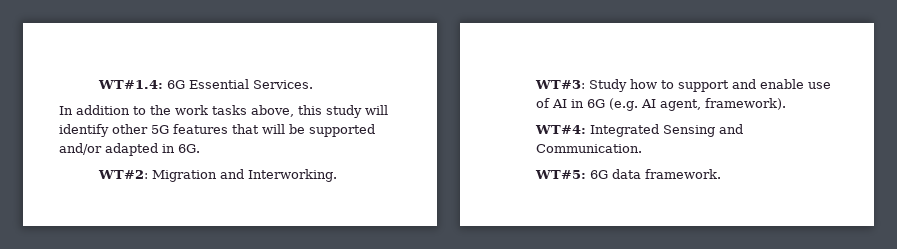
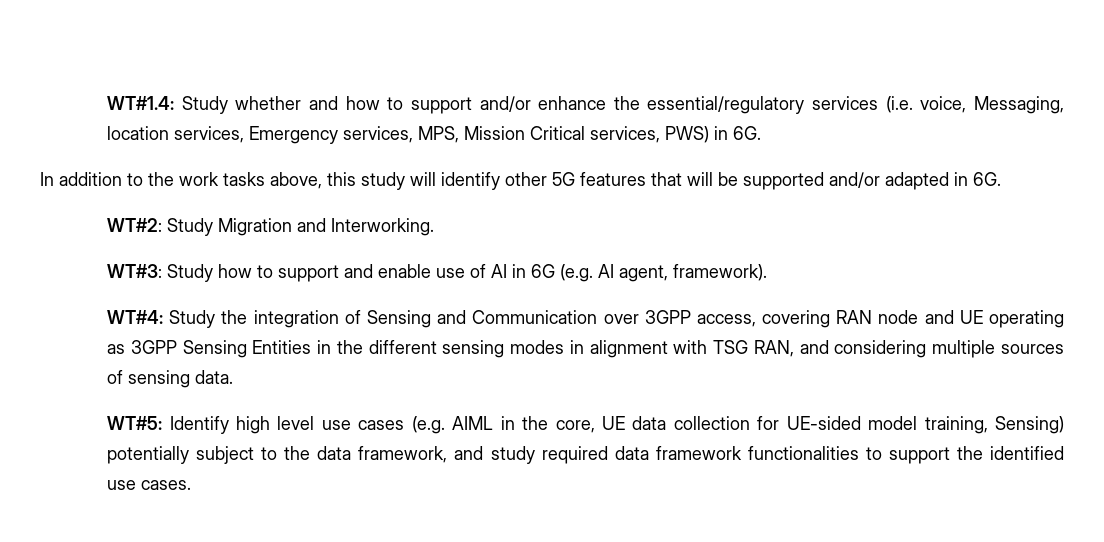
[167,79,314,89] 6G Essential Services. -> [181,96,1064,114] [107,126,762,144] Study whether and how to support and/or enhance the essential/regulatory services (i.e. voice, Messaging, location services, Emergency services, MPS, Mission Critical services, PWS) in 6G.
(149, 174) none -> [167,218,214,236] Study
[590,124,744,137] [536,144,643,153] [535,169,722,179] Integrated Sensing and Communication. // WT#5: 6G data framework. -> [169,310,1064,328] [107,340,1064,358] [107,370,234,388] [107,416,1065,434] [107,446,1064,464] [107,480,192,490] Study the integration of Sensing and Communication over 3GPP access, covering RAN node and UE operating as 3GPP Sensing Entities in the different sensing modes in alignment with TSG RAN, and considering multiple sources of sensing data. // WT#5: Identify high level use cases (e.g. AIML in the core, UE data collection for UE-sided model training, Sensing) potentially subject to the data framework, and study required data framework functionalities to support the identified use cases.

